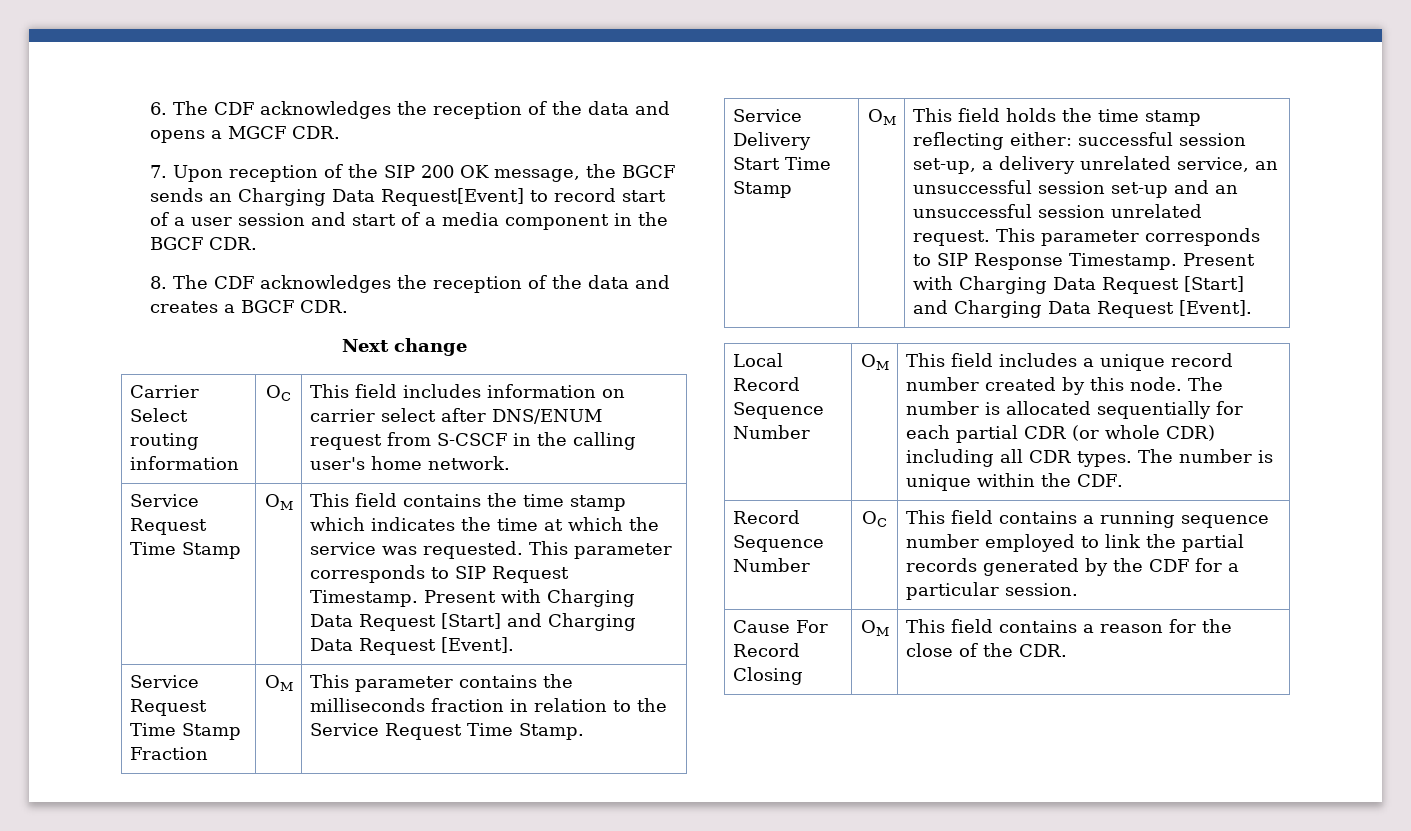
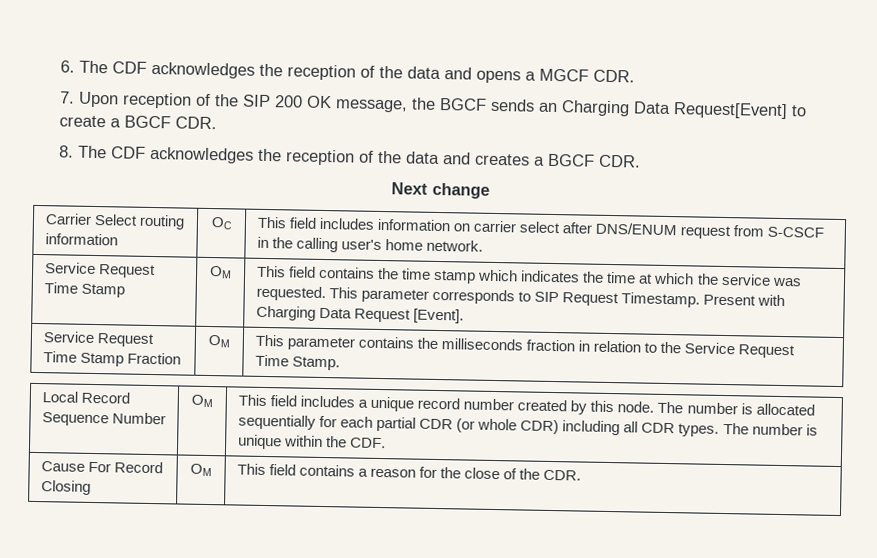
[554,188,667,202] [150,212,669,230] record start of a user session and start of a media component in the -> [59,115,122,128] create a
[440,613,636,631] [309,638,436,655] [Start] and Charging Data Request -> (411, 315) none
[732,109,802,122] [732,132,811,150] [732,157,831,170] [732,181,792,198] [867,109,896,125] [912,108,1201,126] [912,132,1246,150] [912,156,1278,174] [912,180,1238,198] [912,204,1202,218] [912,228,1260,246] [912,253,1255,270] [912,276,1244,294] [912,300,1252,318] // Service Delivery Start Time Stamp | OM | This field holds the time stamp reflecting either: successful session set-up, a delivery unrelated service, an unsuccessful session set-up and an unsuccessful session unrelated request. This parameter corresponds to SIP Response Timestamp. Present with Charging Data Request [Start] and Charging Data Request [Event]. -> (340, 363) none
[732,510,800,524] [732,535,824,552] [732,558,810,572] [862,511,887,527] [905,510,1269,528] [905,534,1244,552] [905,558,1239,576] [905,582,1078,600] // Record Sequence Number | OC | This field contains a running sequence number employed to link the partial records generated by the CDF for a particular session. -> (387, 443) none

